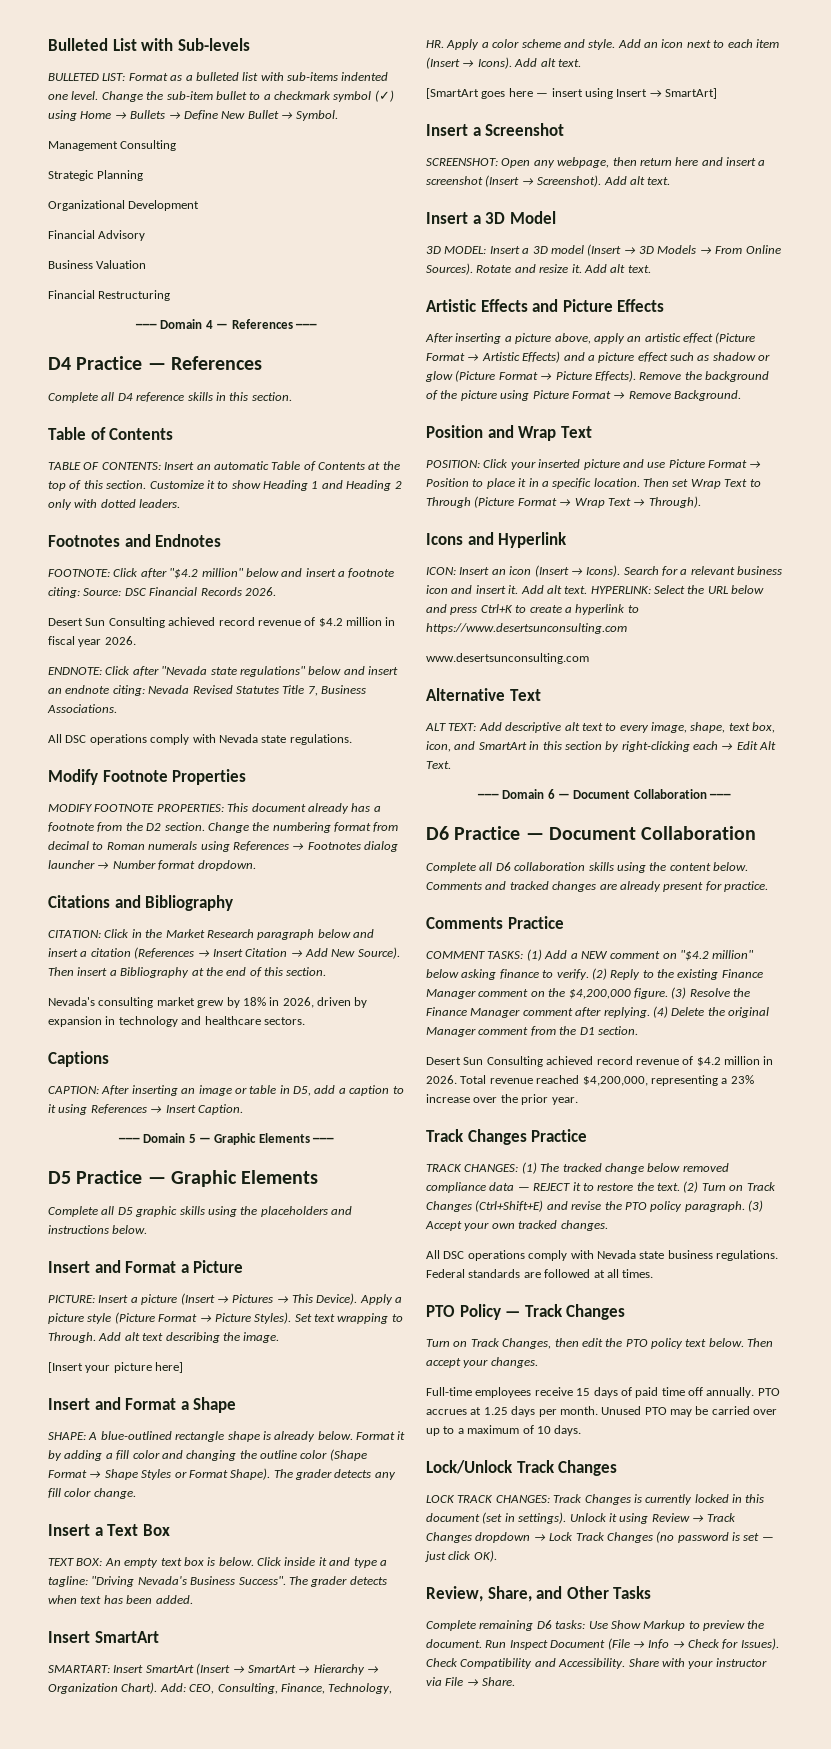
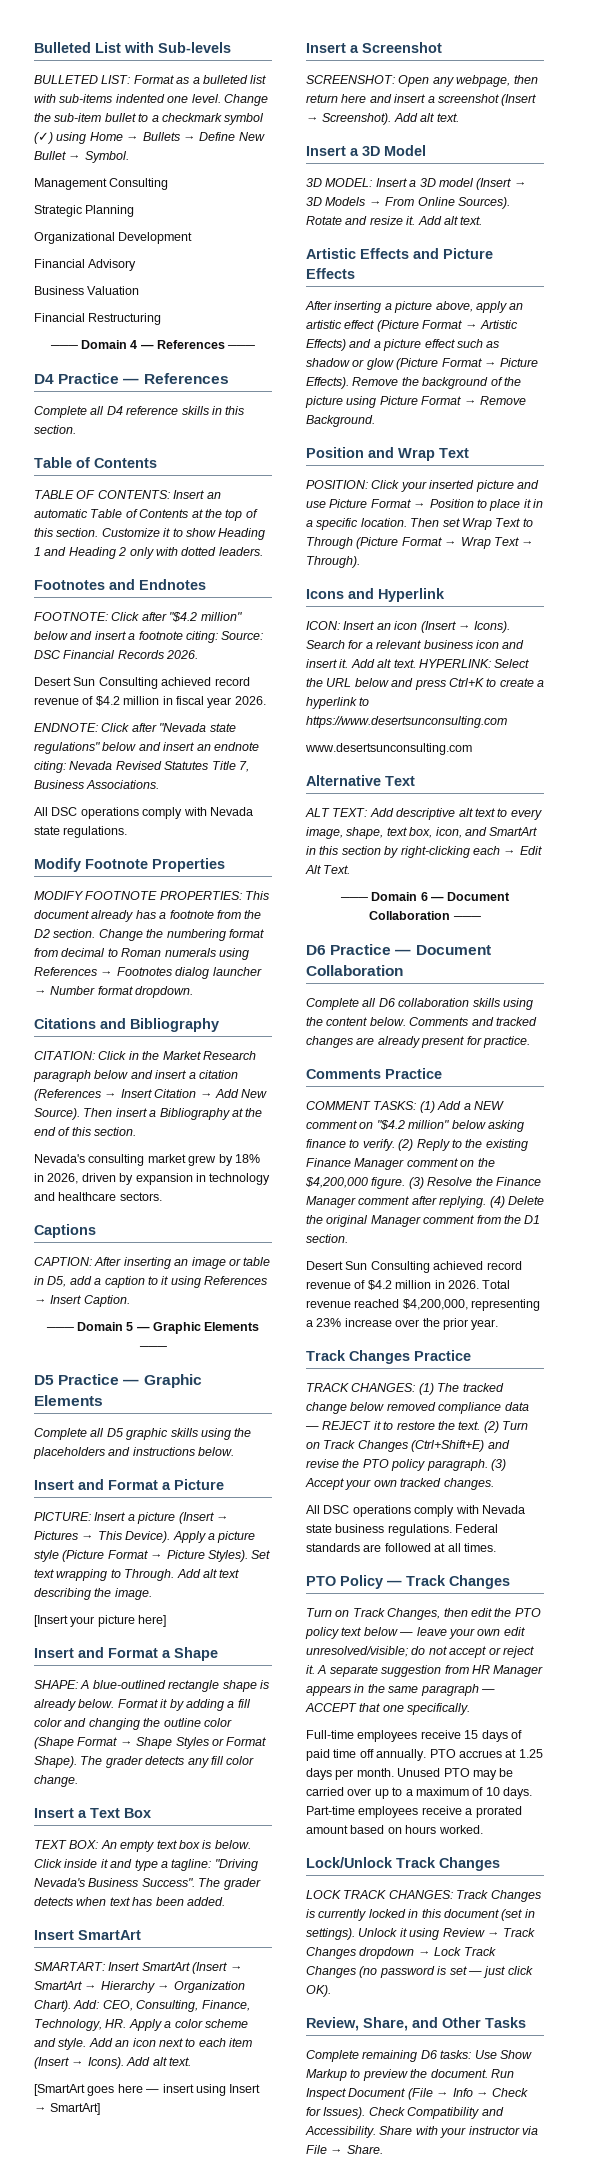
[708,1338,774,1347] [426,1357,538,1368] below. Then accept your changes. -> [363,1627,525,1639] [306,1646,534,1658] [306,1665,544,1677] [306,1684,495,1696] [305,1703,471,1715] below — leave your own edit unresolved/visible; do not accept or reject it. A separate suggestion from HR Manager appears in the same paragraph — ACCEPT that one specifically.
(582, 1430) none -> [306,1806,522,1818] [306,1825,483,1834] Part-time employees receive a prorated amount based on hours worked.

